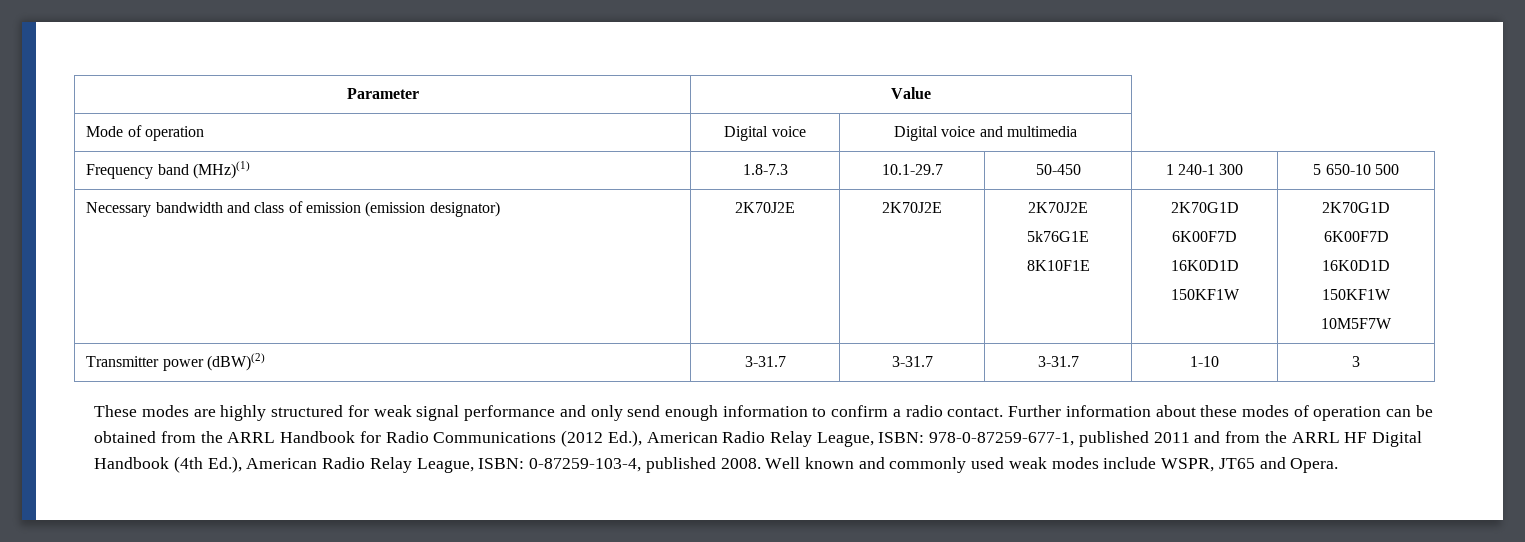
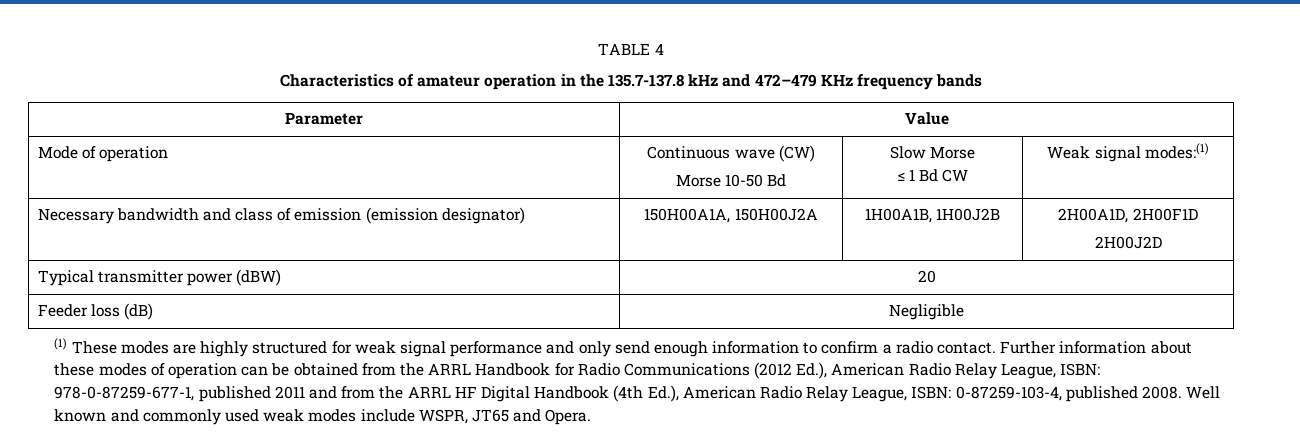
(346, 93) none -> [598,43,664,55] [279,74,983,90] TABLE 4 // Characteristics of amateur operation in the 135.7-137.8 kHz and 472–479 KHz frequency bands //
[724,126,806,141] [894,126,1077,141] [86,161,250,179] [742,164,788,175] [881,164,943,175] [1035,164,1081,175] [1165,164,1244,175] [1313,164,1399,175] Digital voice | Digital voice and multimedia // Frequency band (MHz)(1) | 1.8-7.3 | 10.1-29.7 | 50-450 | 1 240-1 300 | 5 650-10 500 -> [647,145,815,162] [675,174,787,187] [889,146,976,159] [896,169,969,182] [1047,143,1209,162] Continuous wave (CW) // Morse 10-50 Bd | Slow Morse // ≤ 1 Bd CW | Weak signal modes:(1)
[735,202,795,213] [882,202,942,213] [1028,202,1088,213] [1027,231,1089,242] [1026,260,1090,271] [1170,202,1239,213] [1172,231,1237,242] [1170,260,1239,271] [1170,289,1240,300] [1322,202,1390,213] [1323,231,1389,242] [1322,260,1390,271] [1322,289,1391,300] [1321,318,1392,329] [86,353,265,371] [744,356,786,367] [891,356,933,367] [1037,356,1079,367] [1190,356,1219,367] [1352,356,1360,367] 2K70J2E | 2K70J2E | 2K70J2E // 5k76G1E // 8K10F1E | 2K70G1D // 6K00F7D // 16K0D1D // 150KF1W | 2K70G1D // 6K00F7D // 16K0D1D // 150KF1W // 10M5F7W // Transmitter power (dBW)(2) | 3-31.7 | 3-31.7 | 3-31.7 | 1-10 | 3 // -> [644,208,818,223] [864,208,1001,223] [1058,208,1198,223] [1094,236,1162,249] [37,269,282,286] [917,270,936,283] [37,303,153,320] [888,304,964,320] [54,338,68,350] 150H00A1A, 150H00J2A | 1H00A1B, 1H00J2B | 2H00A1D, 2H00F1D // 2H00J2D // Typical transmitter power (dBW) | 20 // Feeder loss (dB) | Negligible // (1)

